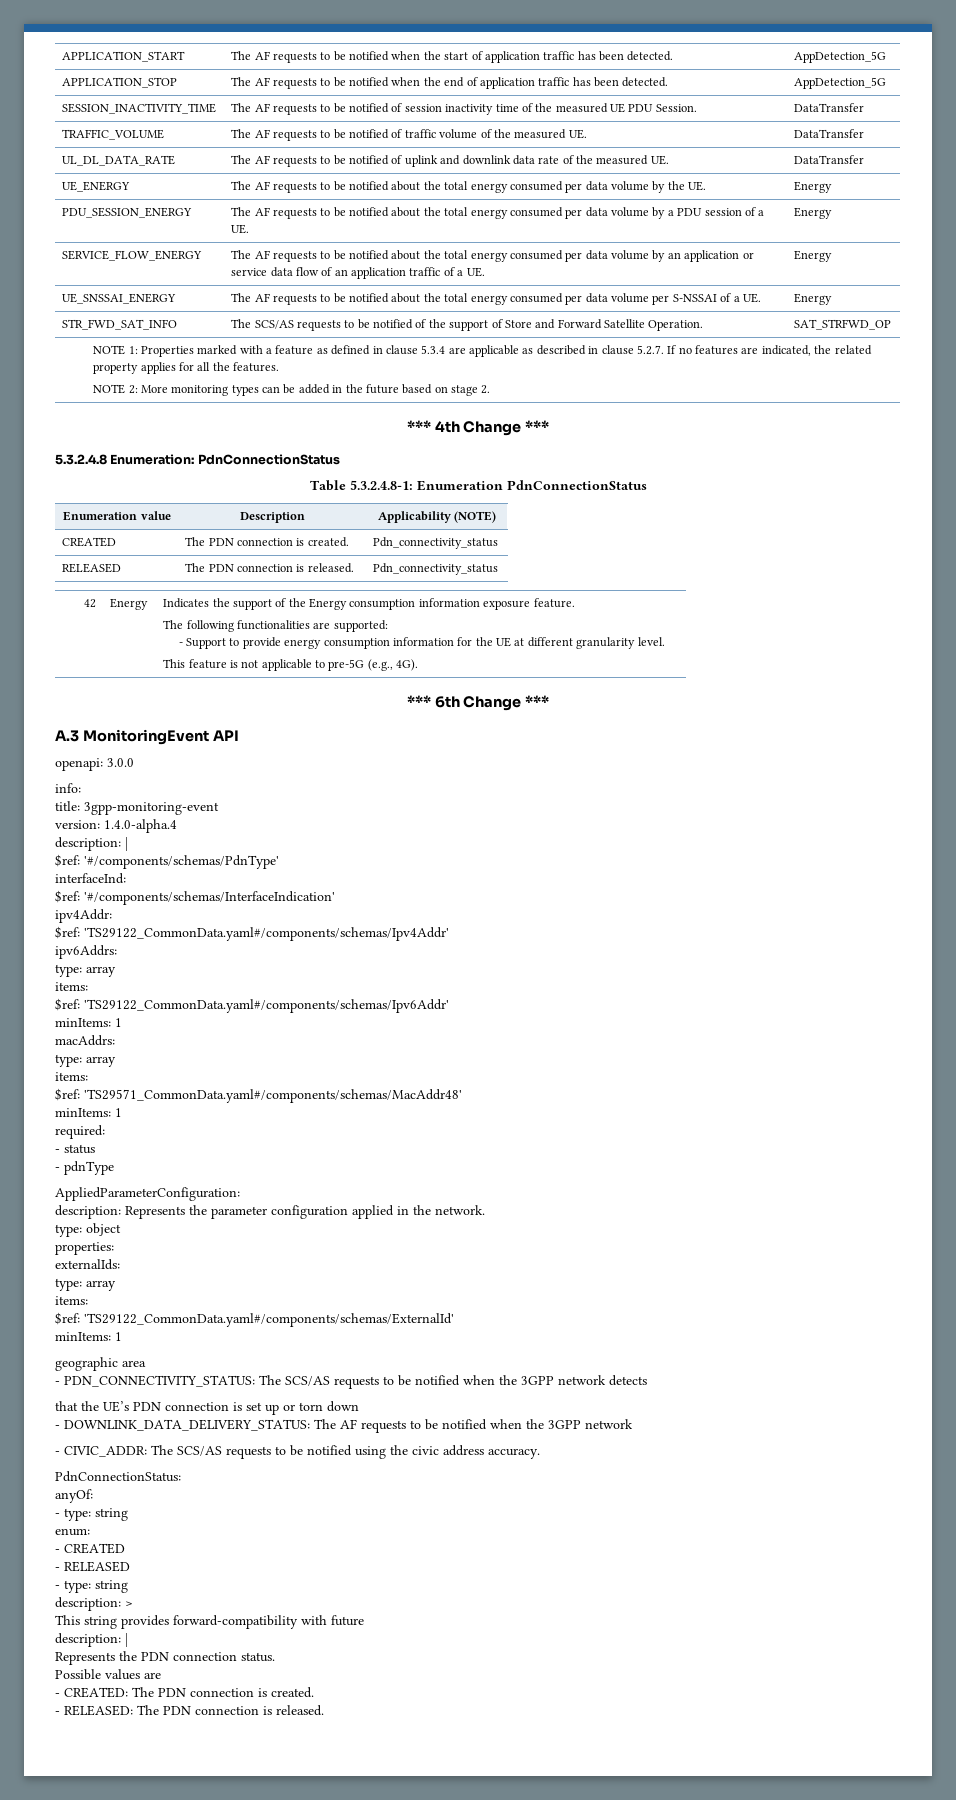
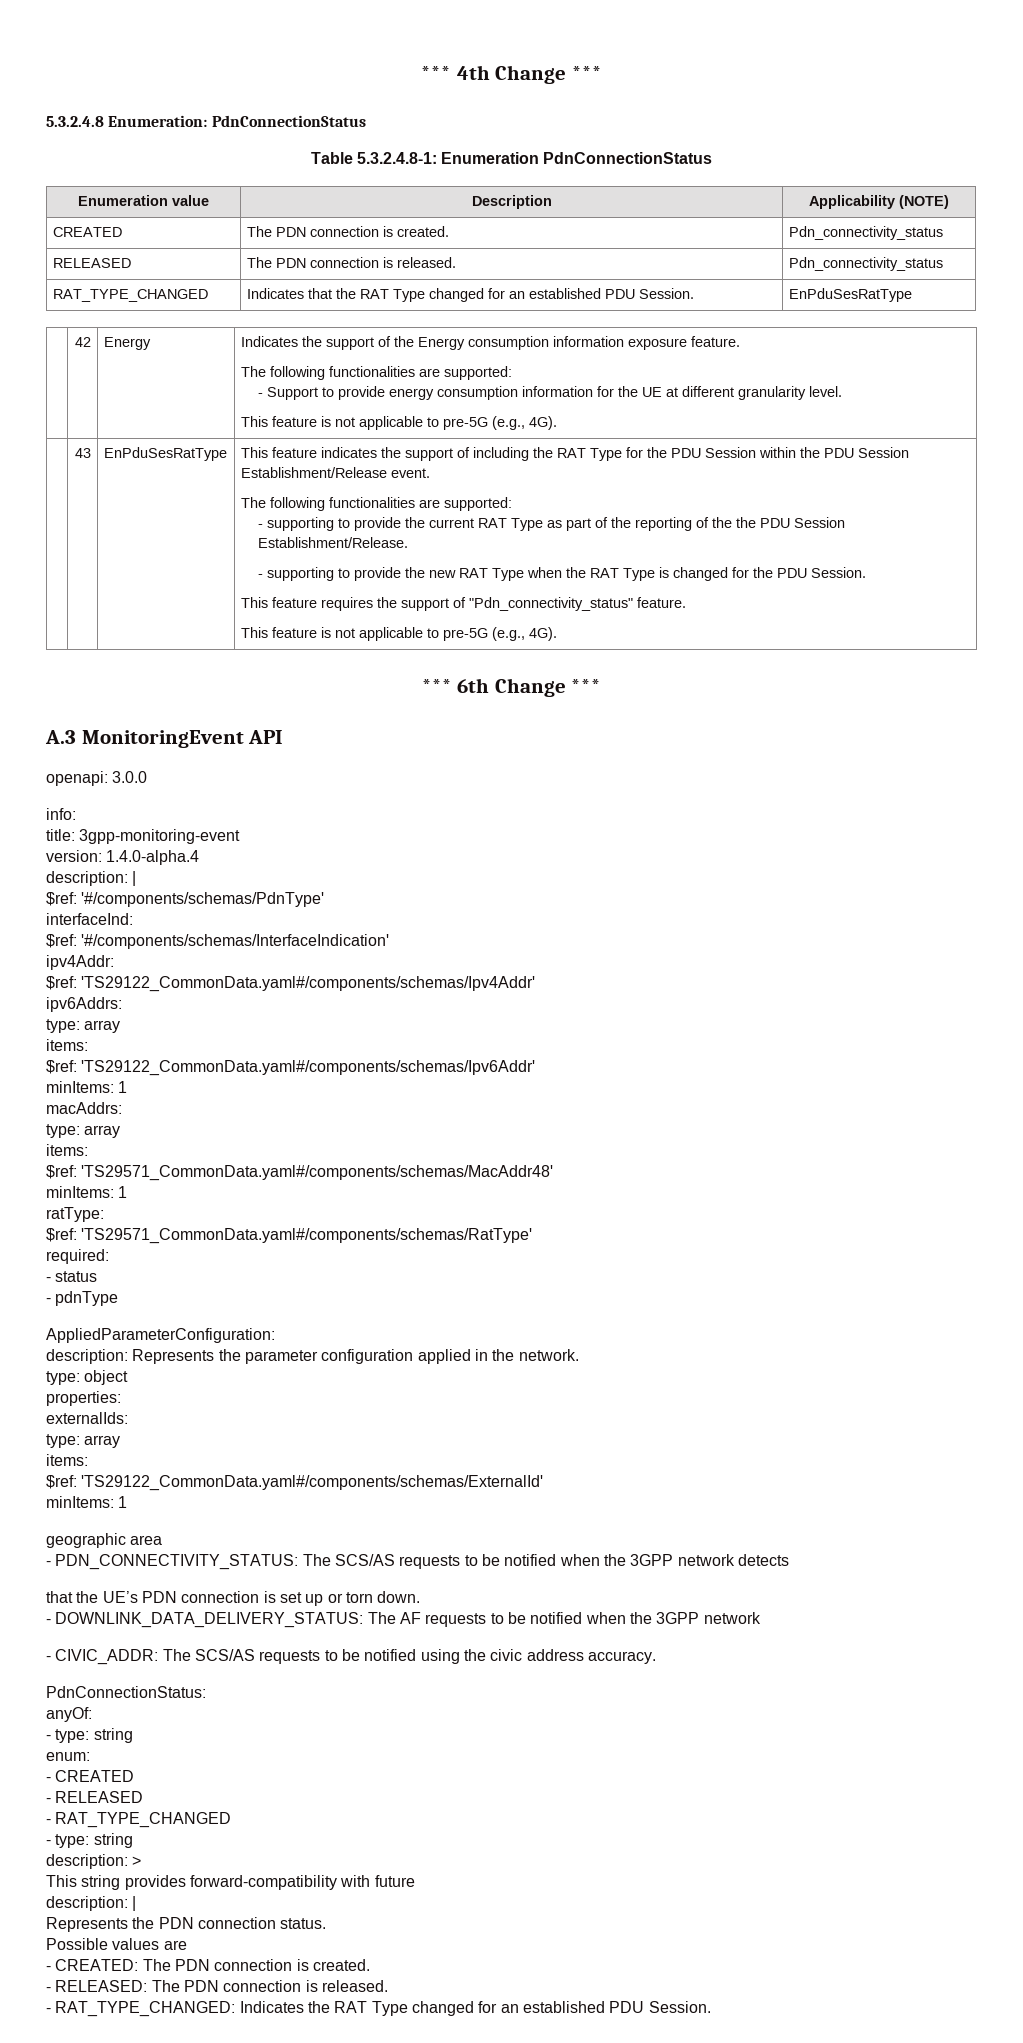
[62,51,186,62] [231,51,674,63] [794,51,887,63] [62,77,178,88] [231,77,669,89] [794,77,887,89] [62,103,217,114] [231,103,697,115] [794,103,865,112] [62,129,165,140] [231,129,587,141] [794,129,865,138] [62,155,176,166] [231,155,669,167] [794,155,865,164] [62,181,131,192] [231,181,707,193] [794,181,833,193] [62,207,193,218] [231,207,765,219] [231,224,250,234] [794,207,833,219] [62,250,203,261] [231,250,754,262] [231,267,485,279] [794,250,833,262] [62,293,177,304] [231,293,761,305] [794,293,833,305] [62,319,178,330] [231,319,704,331] [794,319,892,330] [93,345,872,357] [93,362,280,374] [93,384,491,396] APPLICATION_START | The AF requests to be notified when the start of application traffic has been detected. | AppDetection_5G // APPLICATION_STOP | The AF requests to be notified when the end of application traffic has been detected. | AppDetection_5G // SESSION_INACTIVITY_TIME | The AF requests to be notified of session inactivity time of the measured UE PDU Session. | DataTransfer // TRAFFIC_VOLUME | The AF requests to be notified of traffic volume of the measured UE. | DataTransfer // UL_DL_DATA_RATE | The AF requests to be notified of uplink and downlink data rate of the measured UE. | DataTransfer // UE_ENERGY | The AF requests to be notified about the total energy consumed per data volume by the UE. | Energy // PDU_SESSION_ENERGY | The AF requests to be notified about the total energy consumed per data volume by a PDU session of a UE. | Energy // SERVICE_FLOW_ENERGY | The AF requests to be notified about the total energy consumed per data volume by an application or service data flow of an application traffic of a UE. | Energy // UE_SNSSAI_ENERGY | The AF requests to be notified about the total energy consumed per data volume per S-NSSAI of a UE. | Energy // STR_FWD_SAT_INFO | The SCS/AS requests to be notified of the support of Store and Forward Satellite Operation. | SAT_STRFWD_OP // NOTE 1: Properties marked with a feature as defined in clause 5.3.4 are applicable as described in clause 5.2.7. If no features are indicated, the related property applies for all the features. // NOTE 2: More monitoring types can be added in the future based on stage 2. // -> (421, 73) none
(499, 569) none -> [52,289,208,302] [246,288,694,302] [788,288,912,302] // RAT_TYPE_CHANGED | Indicates that the RAT Type changed for an established PDU Session. | EnPduSesRatType
(419, 665) none -> [74,448,91,458] [103,447,227,461] [240,447,909,461] [240,467,430,478] [240,497,512,511] [257,517,845,531] [257,537,408,548] [257,567,866,581] [240,597,686,611] [240,627,557,641] // | 43 | EnPduSesRatType | This feature indicates the support of including the RAT Type for the PDU Session within the PDU Session Establishment/Release event. // The following functionalities are supported: // - supporting to provide the current RAT Type as part of the reporting of the the PDU Session Establishment/Release. // - supporting to provide the new RAT Type when the RAT Type is changed for the PDU Session. // This feature requires the support of "Pdn_connectivity_status" feature. // This feature is not applicable to pre-5G (e.g., 4G).
(122, 1112) none -> [46,1207,104,1222] [46,1228,533,1244] // ratType: // $ref: 'TS29571_CommonData.yaml#/components/schemas/RatType'
[327,1401,359,1412] down -> [377,1591,421,1603] down.
(130, 1566) none -> [46,1812,232,1828] // - RAT_TYPE_CHANGED
(324, 1710) none -> [46,2001,711,2017] // - RAT_TYPE_CHANGED: Indicates the RAT Type changed for an established PDU Session.

